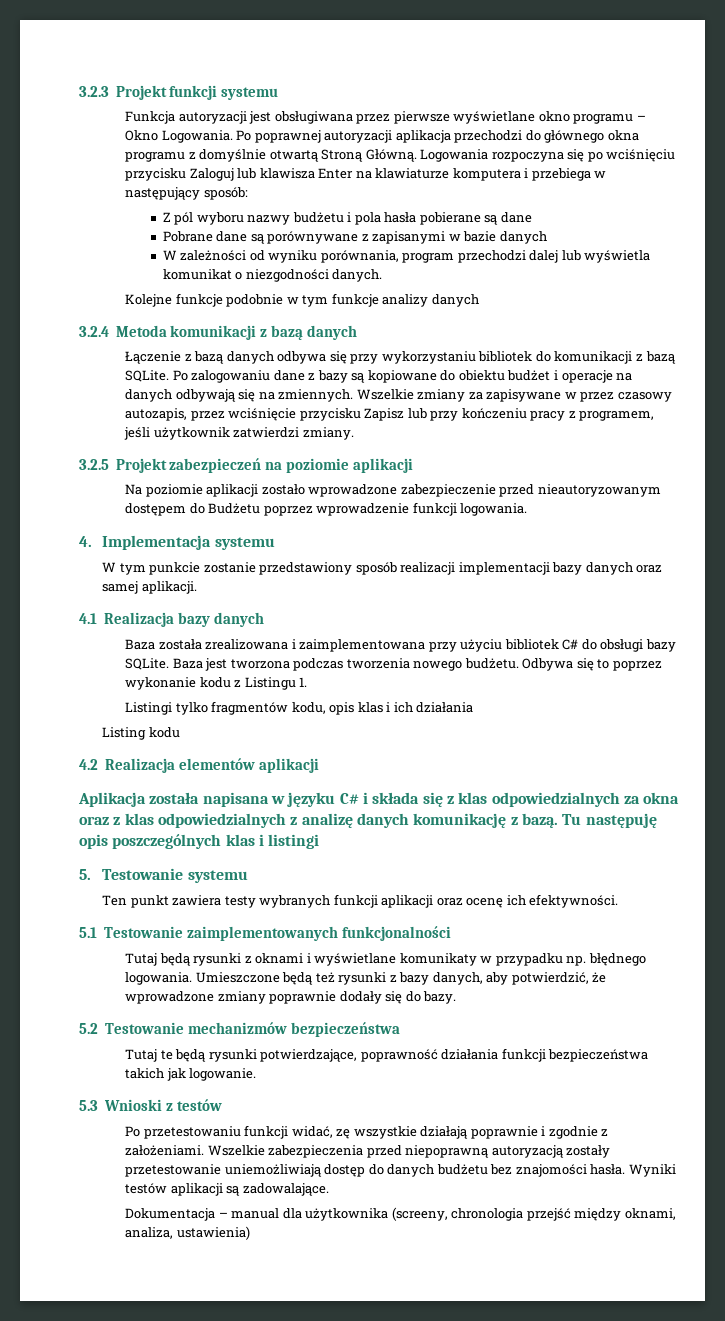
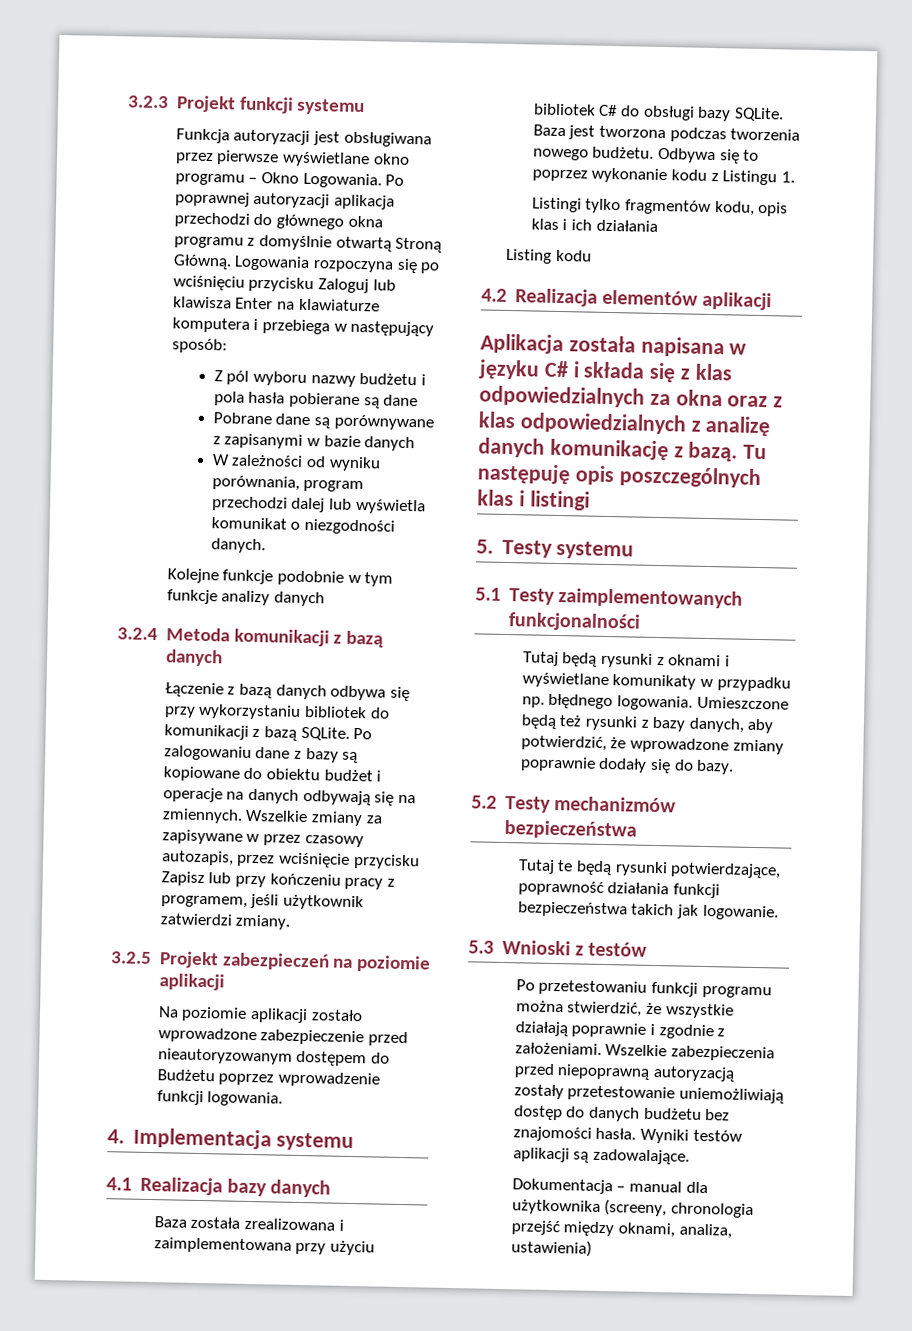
[102,562,663,575] [102,581,197,594] // W tym punkcie zostanie przedstawiony sposób realizacji implementacji bazy danych oraz samej aplikacji. -> (355, 1142) none
[102,868,248,883] [102,894,619,908] Testowanie systemu // Ten punkt zawiera testy wybranych funkcji aplikacji oraz ocenę ich efektywności. -> [501,539,635,560] Testy systemu
[103,926,183,938] Testowanie -> [508,588,555,605] Testy
[104,1022,184,1034] Testowanie -> [504,795,551,813] Testy
[291,1126,351,1139] widać, zę -> [701,985,772,999] [515,1000,662,1017] programu można stwierdzić, że

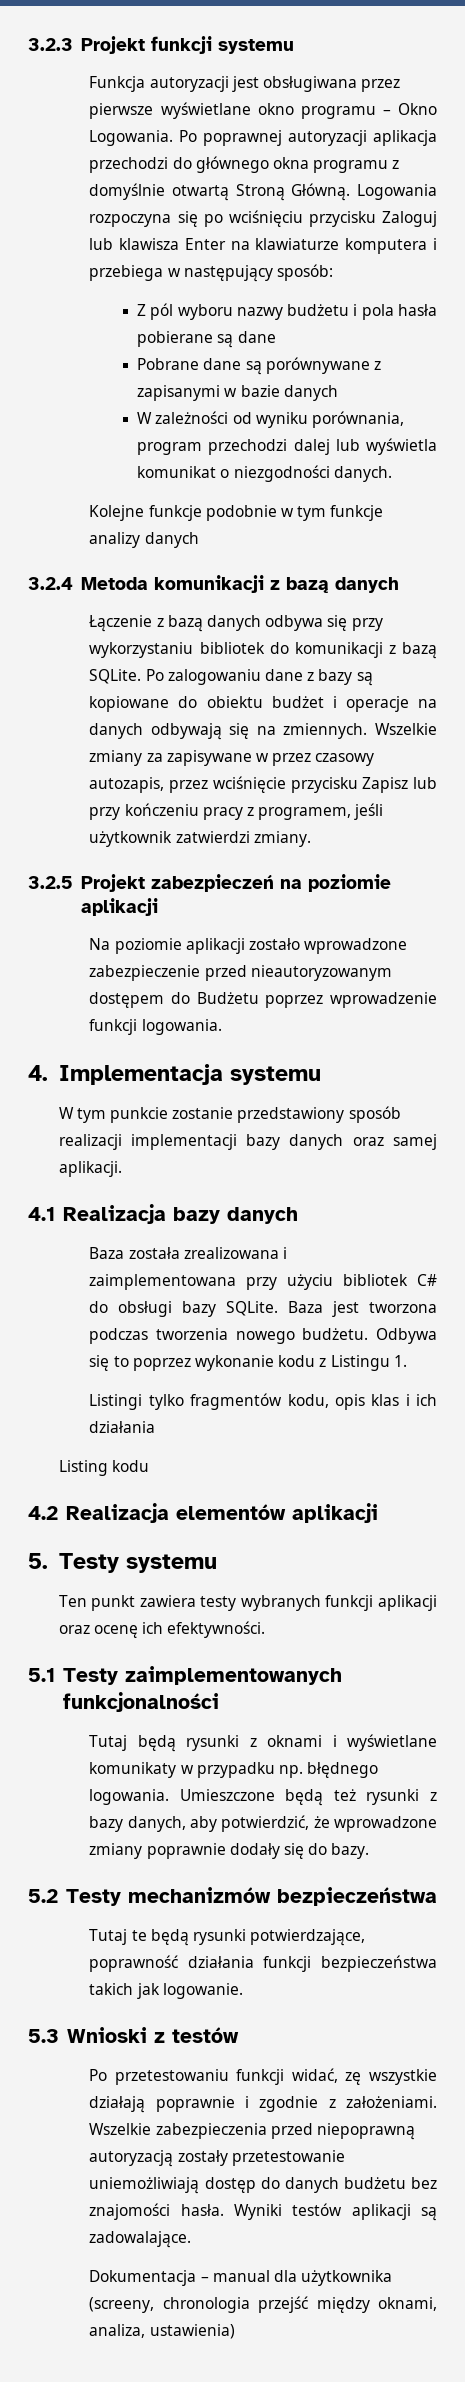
(355, 1142) none -> [58,1106,401,1123] [58,1134,437,1150] [58,1161,122,1177] // W tym punkcie zostanie przedstawiony sposób realizacji implementacji bazy danych oraz samej aplikacji.
[480,333,748,358] [478,359,733,383] [479,385,784,408] [478,411,772,437] [478,437,768,462] [477,463,761,489] [477,489,590,511] [476,539,635,560] Aplikacja została napisana w języku C# i składa się z klas odpowiedzialnych za okna oraz z klas odpowiedzialnych z analizę danych komunikację z bazą. Tu następuję opis poszczególnych klas i listingi // 5. Testy systemu -> [28,1553,217,1573] [58,1595,437,1611] [58,1621,266,1638] 5. Testy systemu // Ten punkt zawiera testy wybranych funkcji aplikacji oraz ocenę ich efektywności.
[701,985,772,999] [515,1000,662,1017] programu można stwierdzić, że -> [291,2068,362,2085] widać, zę

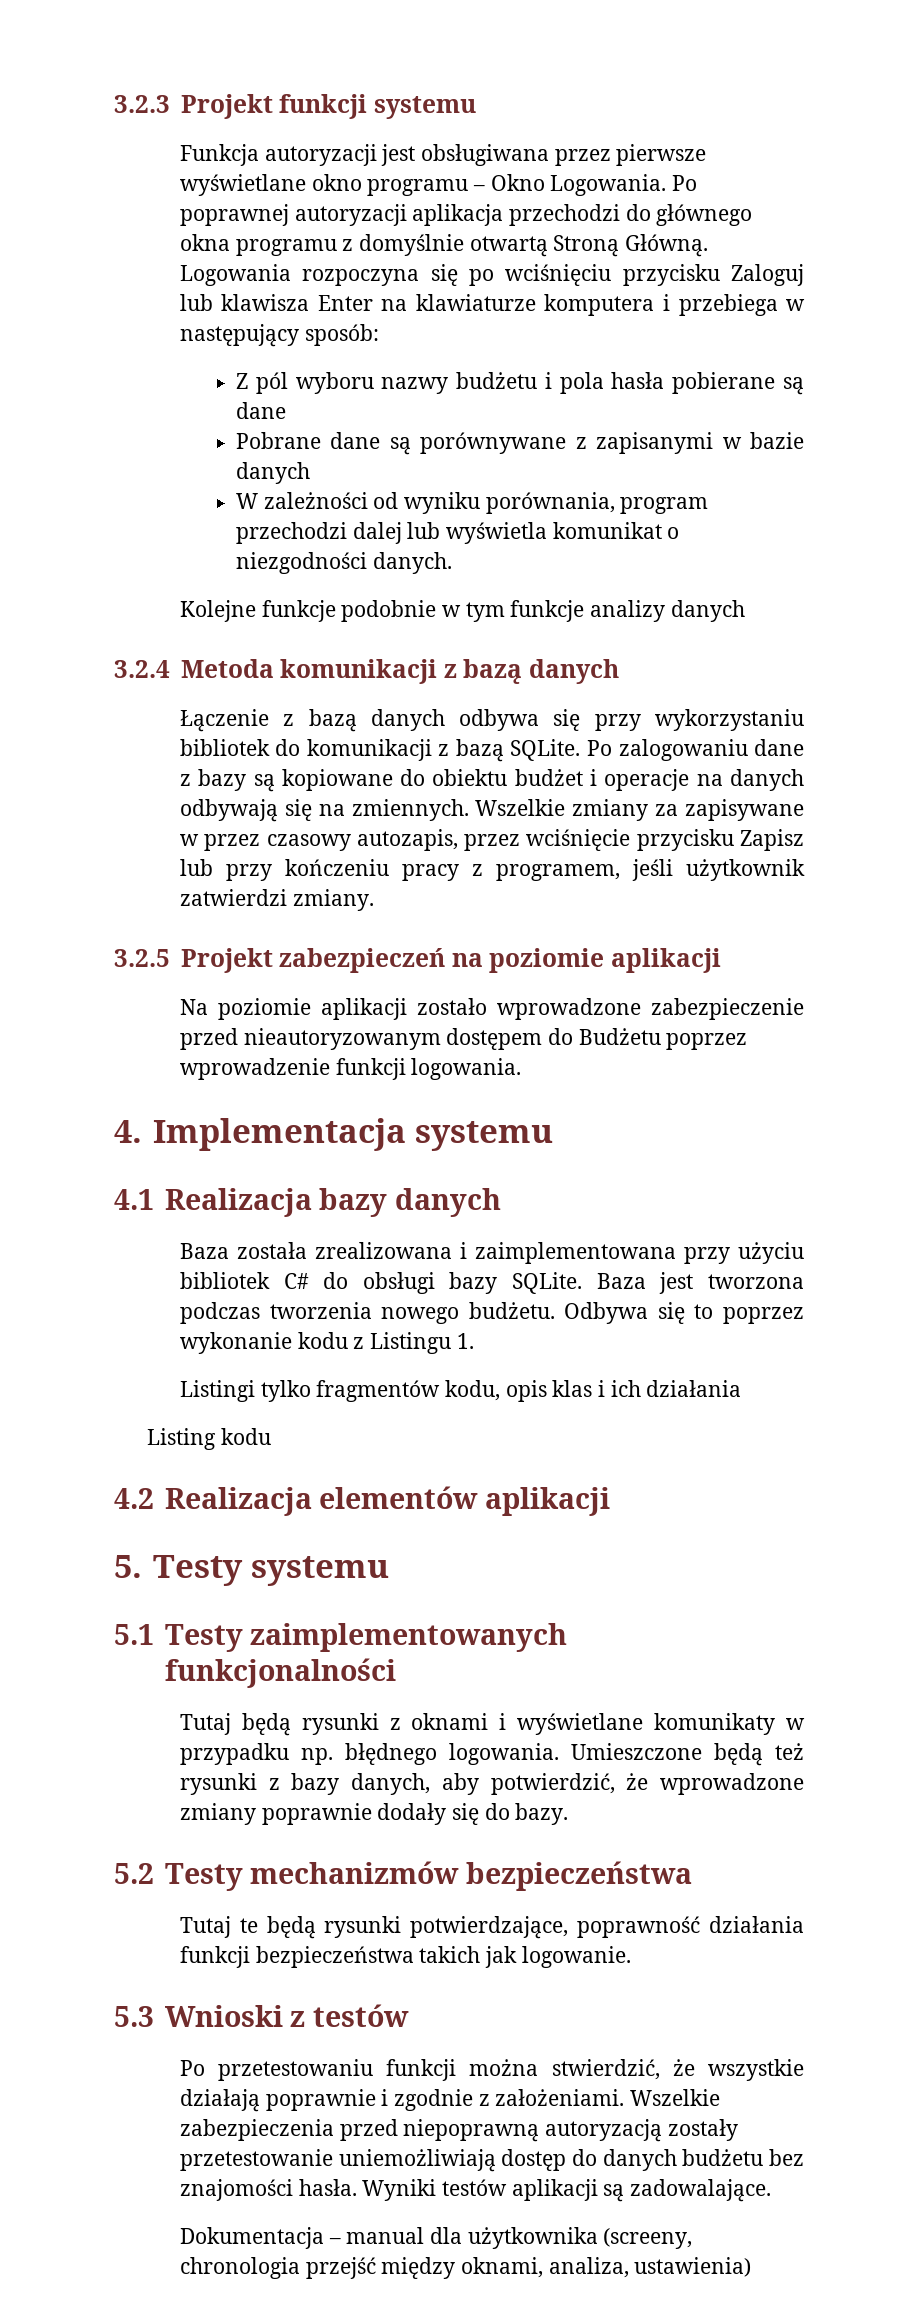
[58,1106,401,1123] [58,1134,437,1150] [58,1161,122,1177] // W tym punkcie zostanie przedstawiony sposób realizacji implementacji bazy danych oraz samej aplikacji. -> (553, 1136) none
[58,1595,437,1611] [58,1621,266,1638] // Ten punkt zawiera testy wybranych funkcji aplikacji oraz ocenę ich efektywności. -> (389, 1571) none
[291,2068,362,2085] widać, zę -> [469,2059,695,2080] można stwierdzić, że

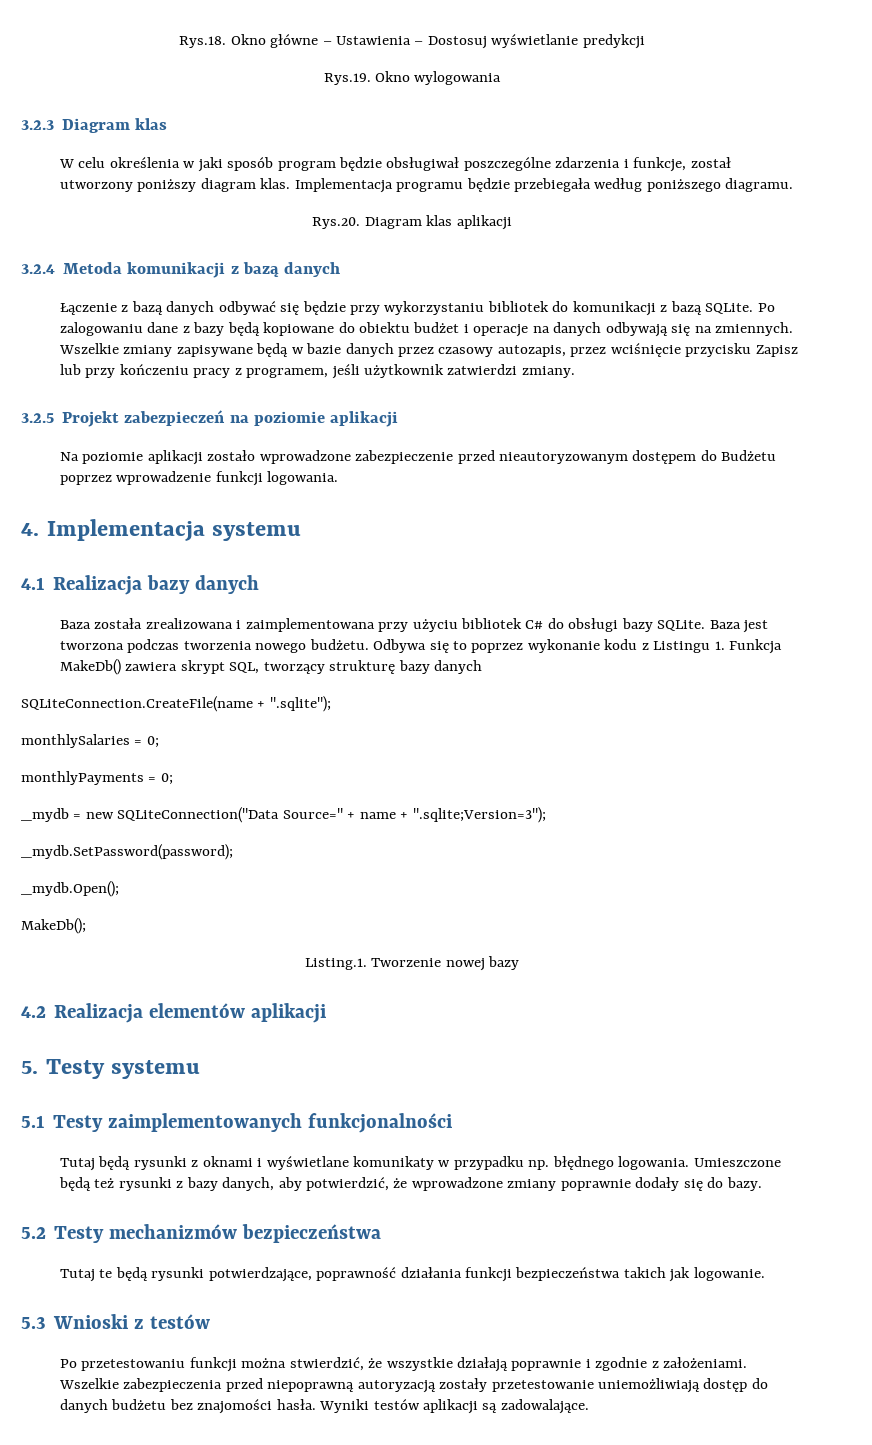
[114,94,476,119] [179,144,707,166] [179,174,697,196] [179,204,753,226] [179,234,708,257] [179,264,804,286] [179,294,805,316] [179,324,379,347] [236,372,804,395] [236,402,287,419] [236,432,804,455] [236,462,311,484] [236,492,709,514] [236,522,680,544] [236,552,452,574] [179,600,745,622] 3.2.3 Projekt funkcji systemu // Funkcja autoryzacji jest obsługiwana przez pierwsze wyświetlane okno programu – Okno Logowania. Po poprawnej autoryzacji aplikacja przechodzi do głównego okna programu z domyślnie otwartą Stroną Główną. Logowania rozpoczyna się po wciśnięciu przycisku Zaloguj lub klawisza Enter na klawiaturze komputera i przebiega w następujący sposób: // Z pól wyboru nazwy budżetu i pola hasła pobierane są dane // Pobrane dane są porównywane z zapisanymi w bazie danych // W zależności od wyniku porównania, program przechodzi dalej lub wyświetla komunikat o niezgodności danych. // Kolejne funkcje podobnie w tym funkcje analizy danych -> [179,34,645,49] [323,71,502,85] [21,118,168,133] [58,157,731,172] [59,178,794,193] [312,215,512,230] Rys.18. Okno główne – Ustawienia – Dostosuj wyświetlanie predykcji // Rys.19. Okno wylogowania // 3.2.3 Diagram klas // W celu określenia w jaki sposób program będzie obsługiwał poszczególne zdarzenia i funkcje, został utworzony poniższy diagram klas. Implementacja programu będzie przebiegała według poniższego diagramu. // Rys.20. Diagram klas aplikacji
[459,709,581,731] odbywa się -> [218,301,346,315] odbywać się będzie
[253,774,275,792] są -> [227,322,260,336] będą
[655,799,804,821] [179,834,199,846] za zapisywane w -> [176,343,394,357] zapisywane będą w bazie danych
[179,1380,742,1402] [146,1428,271,1450] // Listingi tylko fragmentów kodu, opis klas i ich działania // Listing kodu -> [729,639,783,654] [59,659,482,675] [21,696,331,712] [21,734,159,748] [21,771,173,785] [21,807,546,823] [21,844,233,860] [21,881,119,897] [21,918,86,934] [304,956,520,971] Funkcja MakeDb() zawiera skrypt SQL, tworzący strukturę bazy danych // SQLiteConnection.CreateFile(name + ".sqlite"); // monthlySalaries = 0; // monthlyPayments = 0; // _mydb = new SQLiteConnection("Data Source=" + name + ".sqlite;Version=3"); // _mydb.SetPassword(password); // _mydb.Open(); // MakeDb(); // Listing.1. Tworzenie nowej bazy
[179,2227,693,2249] [179,2257,752,2279] // Dokumentacja – manual dla użytkownika (screeny, chronologia przejść między oknami, analiza, ustawienia) -> (589, 1406) none

